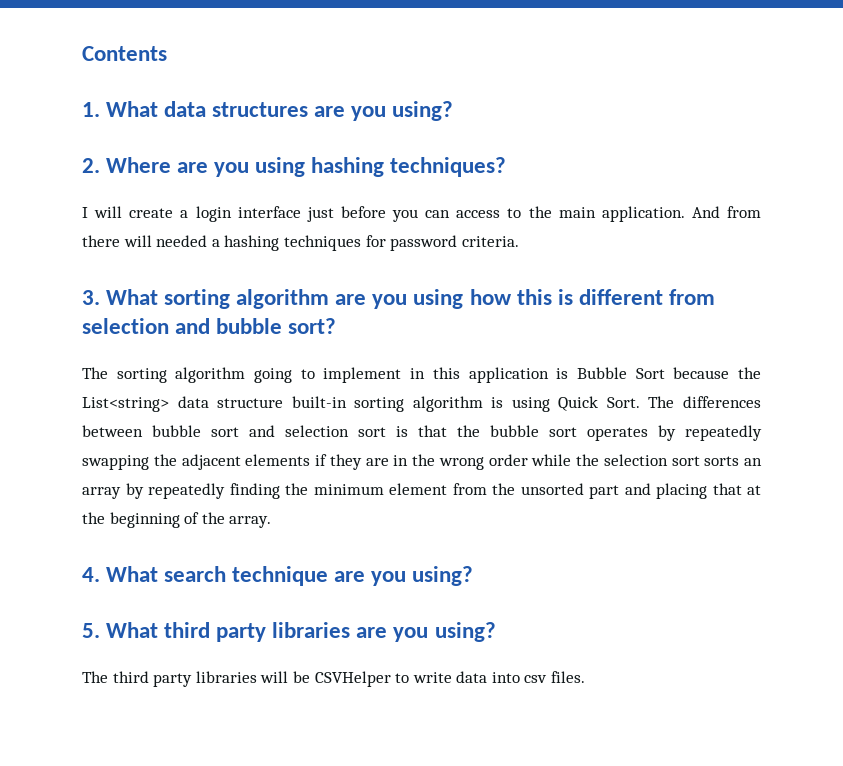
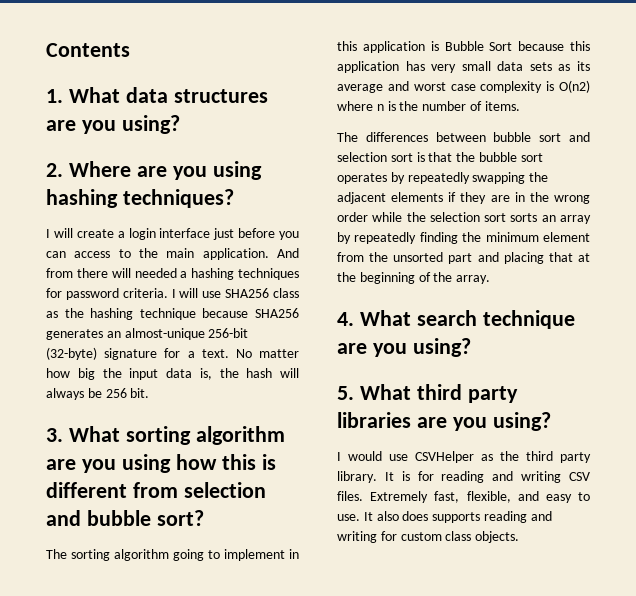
(519, 241) none -> [171,288,299,298] [46,308,299,320] [46,328,249,340] [46,347,299,360] [46,368,299,380] [46,388,150,400] I will use SHA256 class as the hashing technique because SHA256 generates an almost-unique 256-bit (32-byte) signature for a text. No matter how big the input data is, the hash will always be 256 bit.
[738,367,761,379] [82,396,640,412] the List<string> data structure built-in sorting algorithm is using Quick Sort. -> [570,41,590,51] [337,61,590,73] [337,80,590,93] [337,101,520,111] this application has very small data sets as its average and worst case complexity is Ο(n2) where n is the number of items. //
[82,671,586,687] The third party libraries will be CSVHelper to write data into csv files. -> [337,451,591,463] [337,471,590,483] [337,491,590,503] [337,511,552,523] [337,531,520,543] I would use CSVHelper as the third party library. It is for reading and writing CSV files. Extremely fast, flexible, and easy to use. It also does supports reading and writing for custom class objects.

